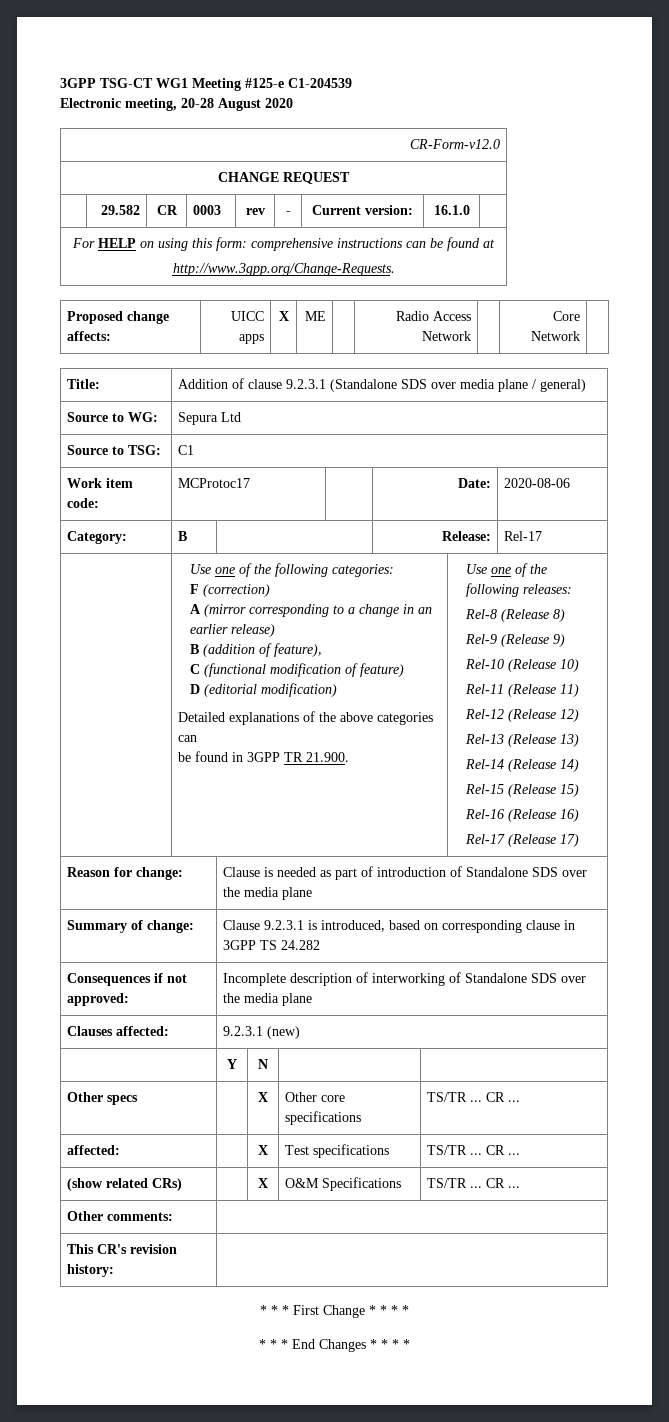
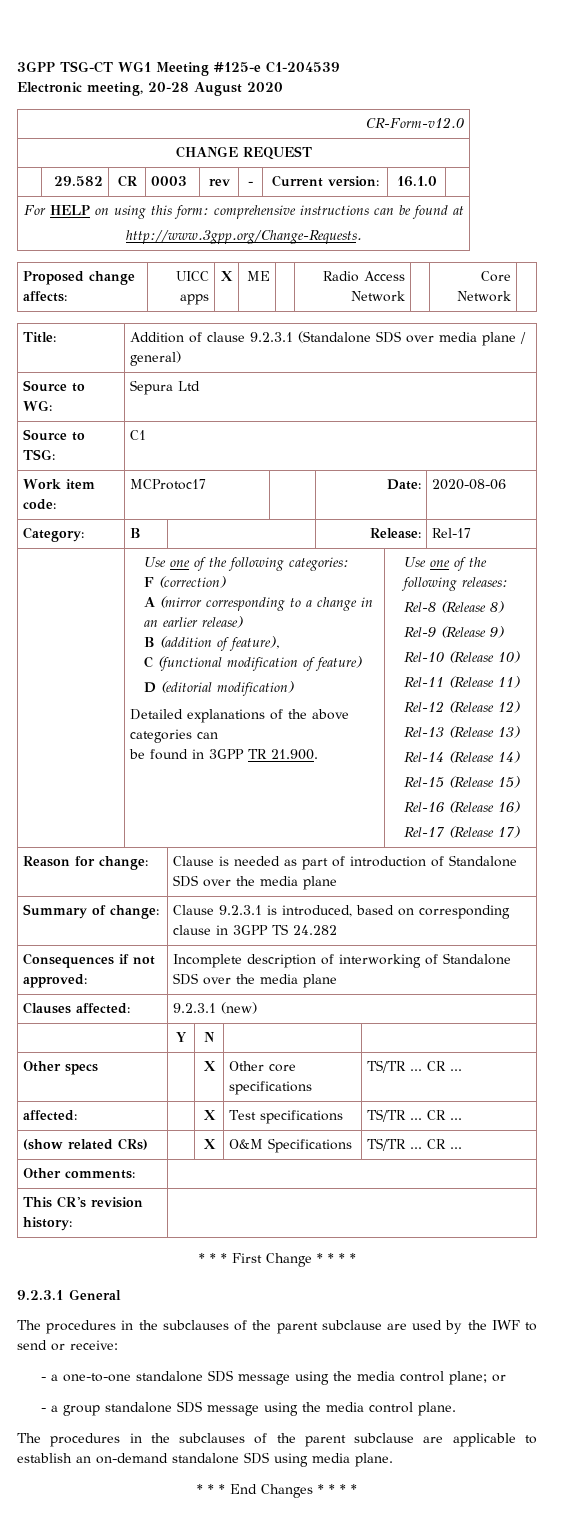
(409, 1310) none -> [17,1289,121,1300] [17,1320,537,1334] [17,1340,118,1351] [40,1370,506,1385] [40,1401,456,1416] [17,1433,537,1447] [17,1452,393,1467] // 9.2.3.1 General // The procedures in the subclauses of the parent subclause are used by the IWF to send or receive: // - a one-to-one standalone SDS message using the media control plane; or // - a group standalone SDS message using the media control plane. // The procedures in the subclauses of the parent subclause are applicable to establish an on-demand standalone SDS using media plane.

